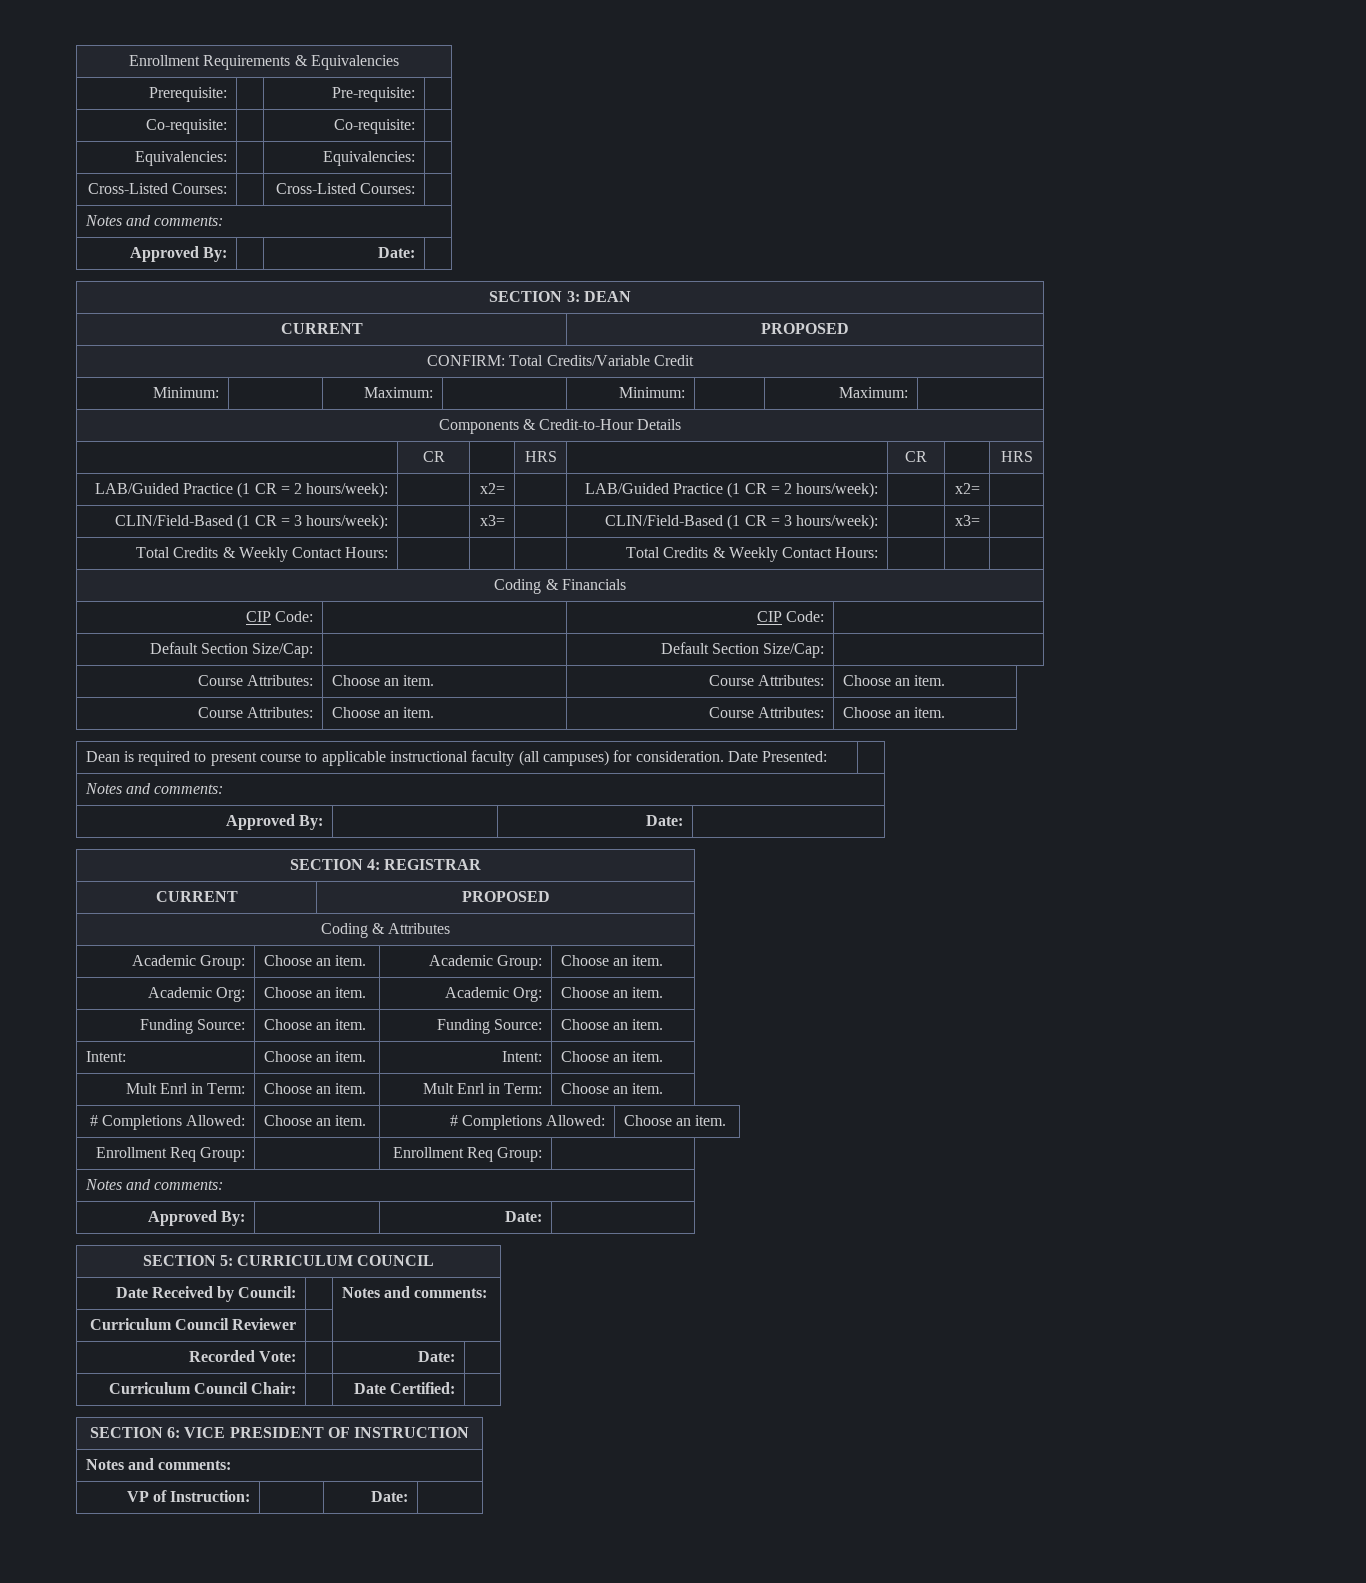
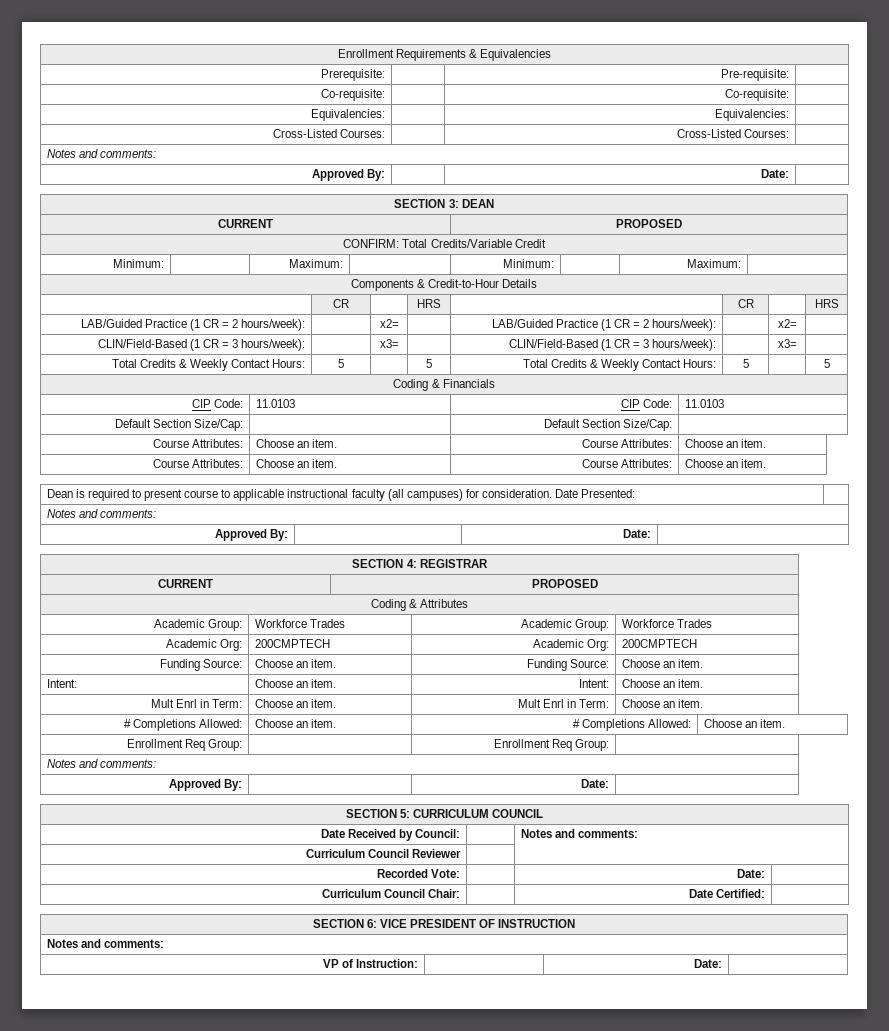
[625,547,879,562] | | | Total Credits & Weekly Contact Hours: | | | -> [338,359,344,368] [426,359,432,368] [522,359,717,371] [742,359,749,368] [823,359,830,368] 5 | | 5 | Total Credits & Weekly Contact Hours: | 5 | | 5
[757,611,825,622] | CIP Code: | -> [255,399,295,408] [621,399,673,408] [684,399,724,408] 11.0103 | CIP Code: | 11.0103
[263,955,367,966] [429,955,543,970] [560,955,664,966] [148,987,246,1002] [263,987,367,998] [445,987,543,1002] [560,987,664,998] Choose an item. | Academic Group: | Choose an item. // Academic Org: | Choose an item. | Academic Org: | Choose an item. -> [254,619,345,628] [521,619,610,631] [621,619,712,628] [166,639,243,651] [254,639,330,648] [533,639,610,651] [621,639,697,648] Workforce Trades | Academic Group: | Workforce Trades // Academic Org: | 200CMPTECH | Academic Org: | 200CMPTECH

